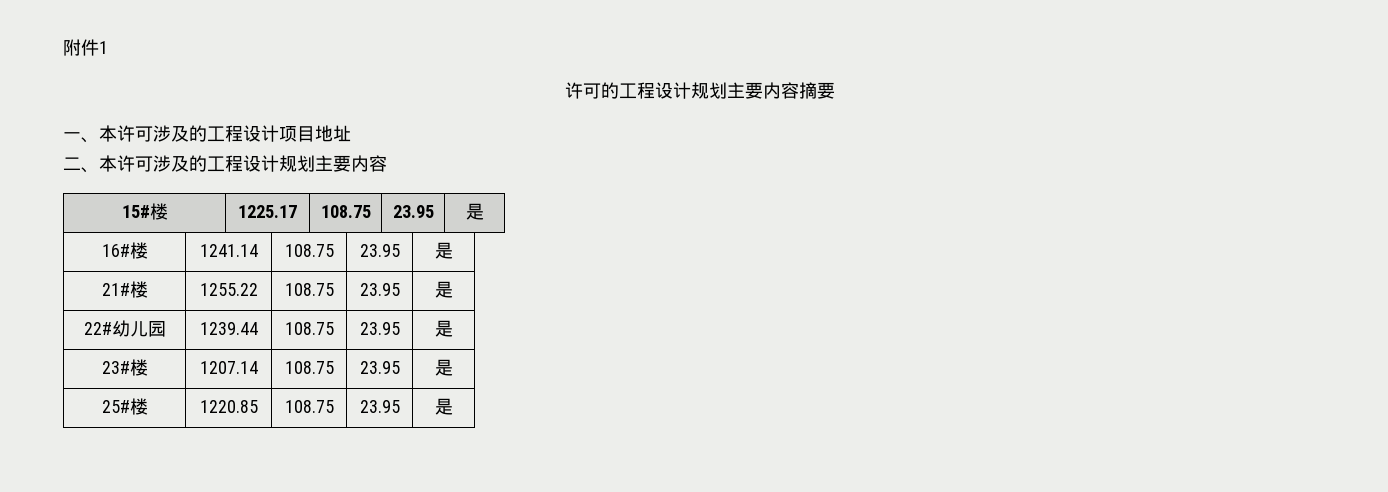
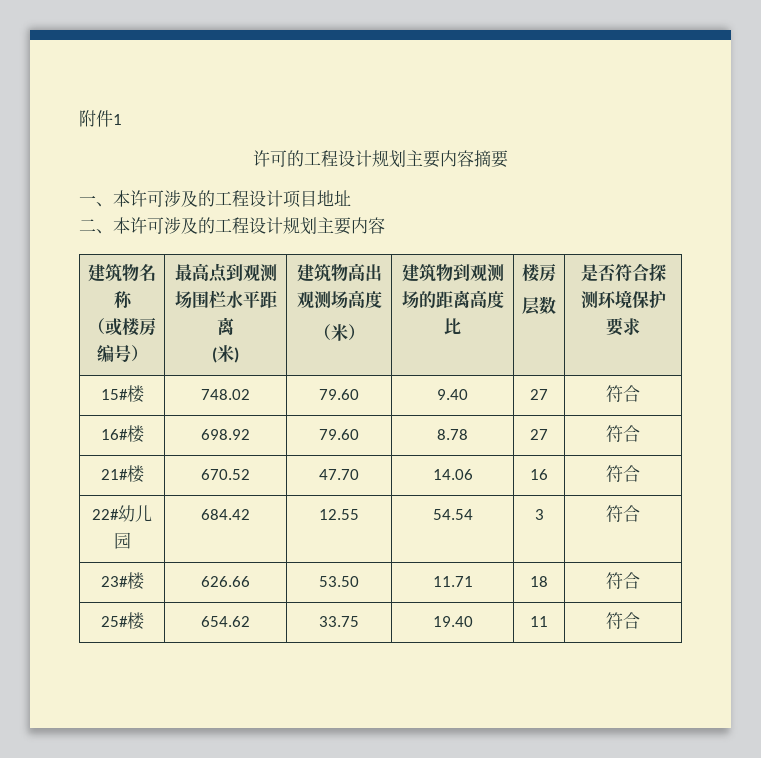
[121,203,168,220] [238,205,297,218] [320,205,371,218] [392,205,434,218] [465,203,484,220] [101,242,148,259] [199,244,258,257] [284,244,334,257] [359,244,400,257] [434,242,453,259] [101,281,148,298] [199,283,258,296] [284,283,334,296] [359,283,400,296] [434,281,453,298] [83,320,166,337] [199,322,258,335] [284,322,334,335] [359,322,400,335] [434,320,453,337] [101,359,148,376] [199,361,258,374] [284,361,334,374] [359,361,400,374] [434,359,453,376] [101,398,148,415] [199,400,258,413] [284,400,334,413] [359,400,400,413] [434,398,453,415] 15#楼 | 1225.17 | 108.75 | 23.95 | 是 // 16#楼 | 1241.14 | 108.75 | 23.95 | 是 // 21#楼 | 1255.22 | 108.75 | 23.95 | 是 // 22#幼儿园 | 1239.44 | 108.75 | 23.95 | 是 // 23#楼 | 1207.14 | 108.75 | 23.95 | 是 // 25#楼 | 1220.85 | 108.75 | 23.95 | 是 -> [88,264,156,282] [113,291,133,308] [88,317,156,336] [96,345,148,362] [174,263,277,283] [174,290,277,308] [217,317,234,335] [212,345,239,363] [296,263,382,282] [296,290,382,309] [313,324,365,341] [401,264,504,282] [401,290,504,308] [444,318,461,335] [522,263,556,282] [522,296,556,315] [580,263,666,282] [580,290,666,309] [606,317,640,336] [100,385,144,403] [201,389,250,400] [319,389,359,400] [437,389,468,400] [530,389,548,400] [606,385,640,402] [100,425,144,443] [201,429,250,440] [319,429,359,440] [437,429,468,440] [530,429,548,440] [606,425,640,442] [100,465,144,483] [201,469,250,480] [319,469,359,480] [432,469,473,480] [530,469,548,480] [606,465,640,482] [92,505,152,522] [113,532,131,549] [201,509,250,520] [319,509,359,520] [432,509,473,520] [534,509,544,520] [606,505,640,522] [100,572,144,590] [201,576,250,587] [319,576,359,587] [432,576,473,587] [530,576,548,587] [606,572,640,589] [100,612,144,630] [201,616,250,627] [319,616,359,627] [432,616,473,627] [530,616,548,627] [606,612,640,629] 建筑物名称 // （或楼房编号） | 最高点到观测场围栏水平距离 // (米) | 建筑物高出观测场高度 // （米） | 建筑物到观测场的距离高度比 | 楼房 // 层数 | 是否符合探测环境保护要求 // 15#楼 | 748.02 | 79.60 | 9.40 | 27 | 符合 // 16#楼 | 698.92 | 79.60 | 8.78 | 27 | 符合 // 21#楼 | 670.52 | 47.70 | 14.06 | 16 | 符合 // 22#幼儿园 | 684.42 | 12.55 | 54.54 | 3 | 符合 // 23#楼 | 626.66 | 53.50 | 11.71 | 18 | 符合 // 25#楼 | 654.62 | 33.75 | 19.40 | 11 | 符合

